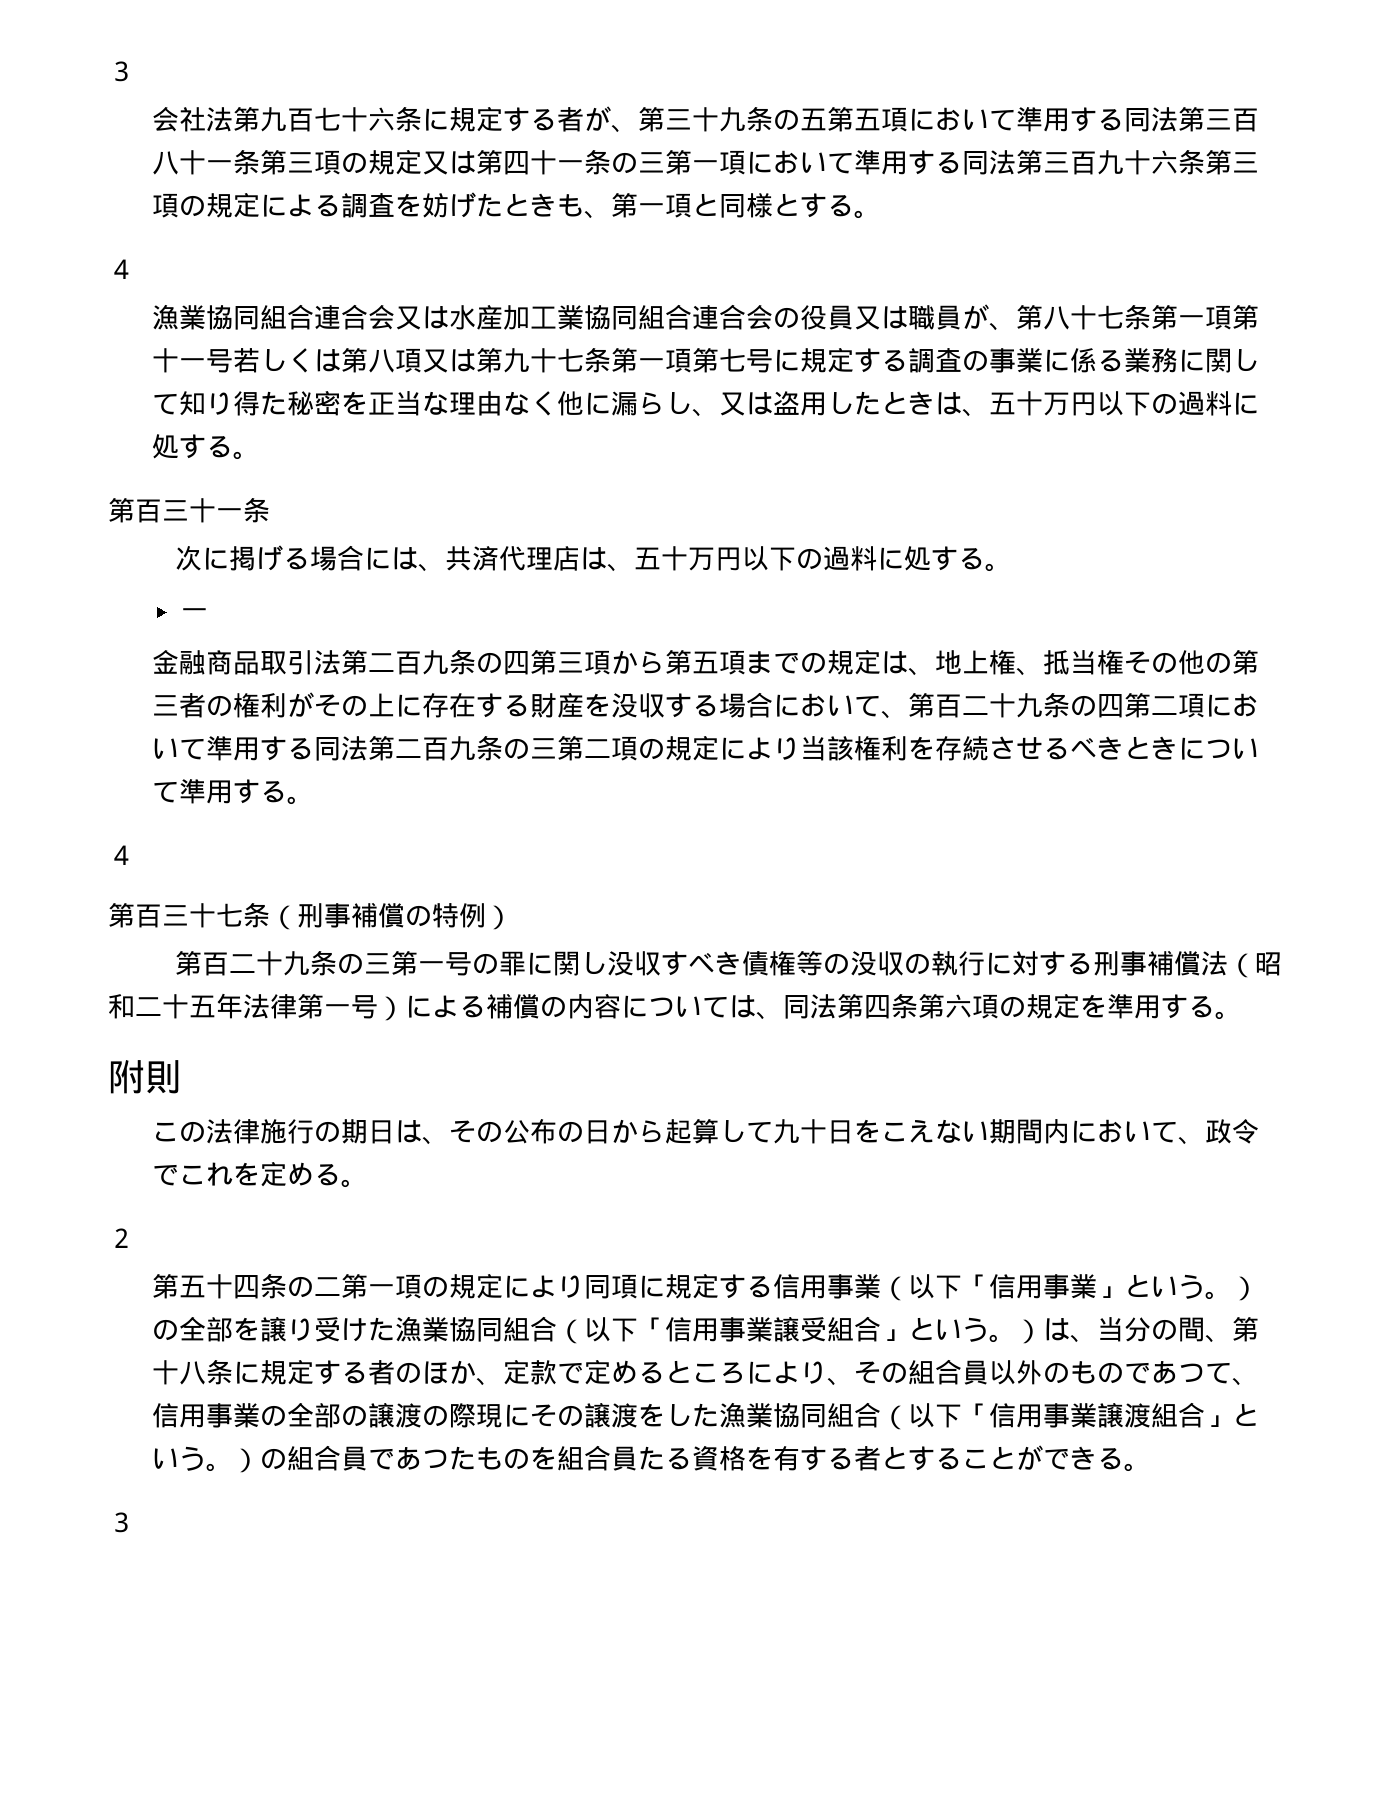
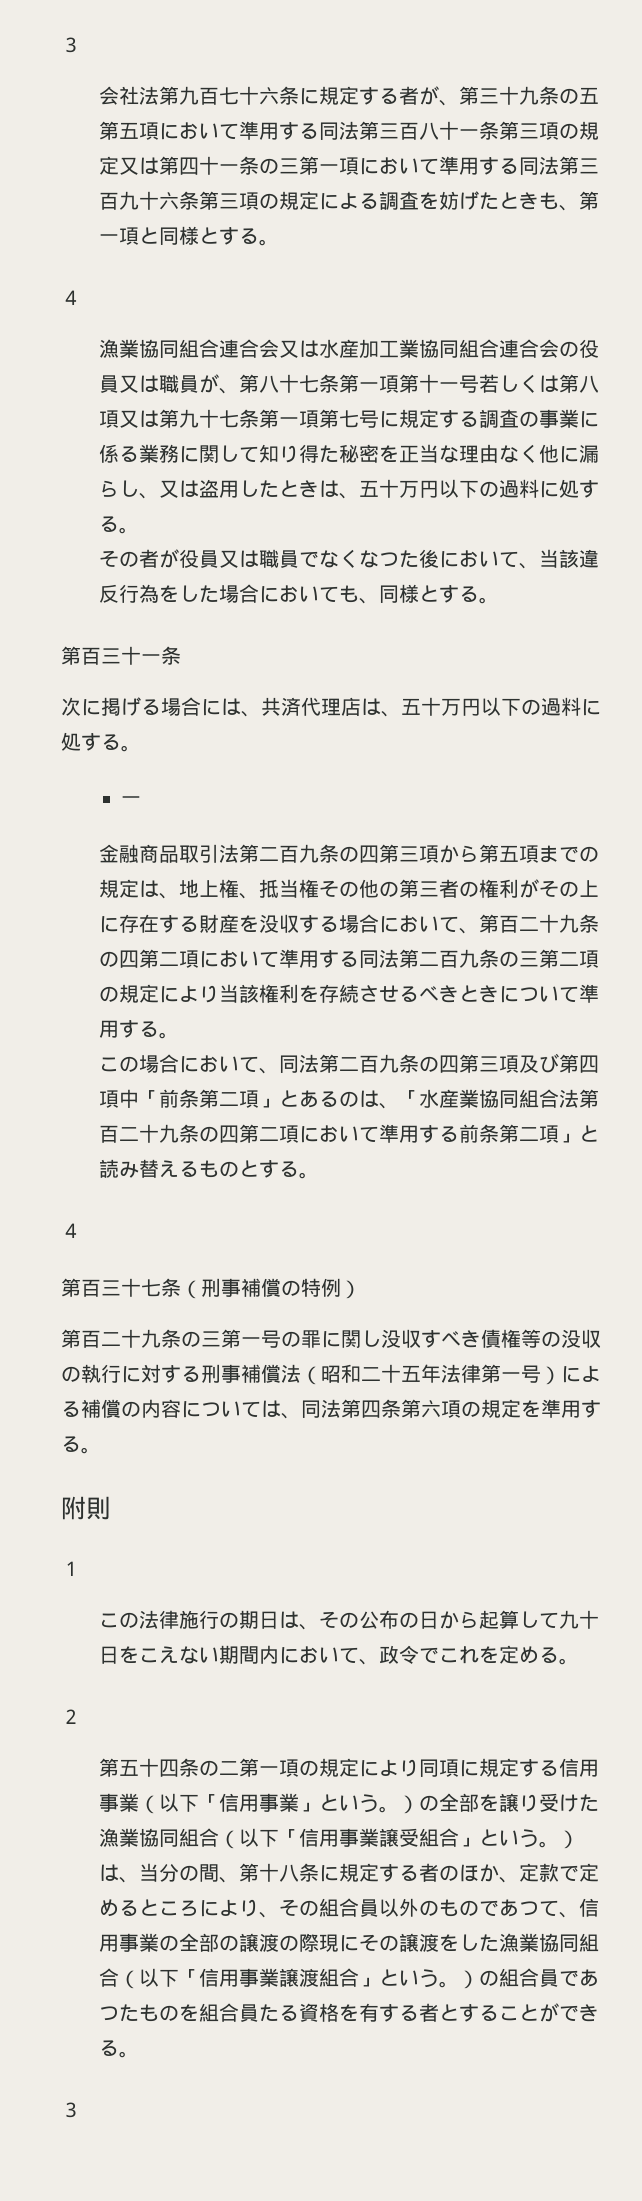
(260, 455) none -> [98,549,599,569] [98,584,499,604] // その者が役員又は職員でなくなつた後において、当該違反行為をした場合においても、同様とする。
(314, 800) none -> [98,1053,599,1074] [98,1089,599,1109] [98,1124,599,1143] [98,1159,319,1179] // この場合において、同法第二百九条の四第三項及び第四項中「前条第二項」とあるのは、「水産業協同組合法第百二十九条の四第二項において準用する前条第二項」と読み替えるものとする。
(182, 1077) none -> [61,1561,81,1576] // １

